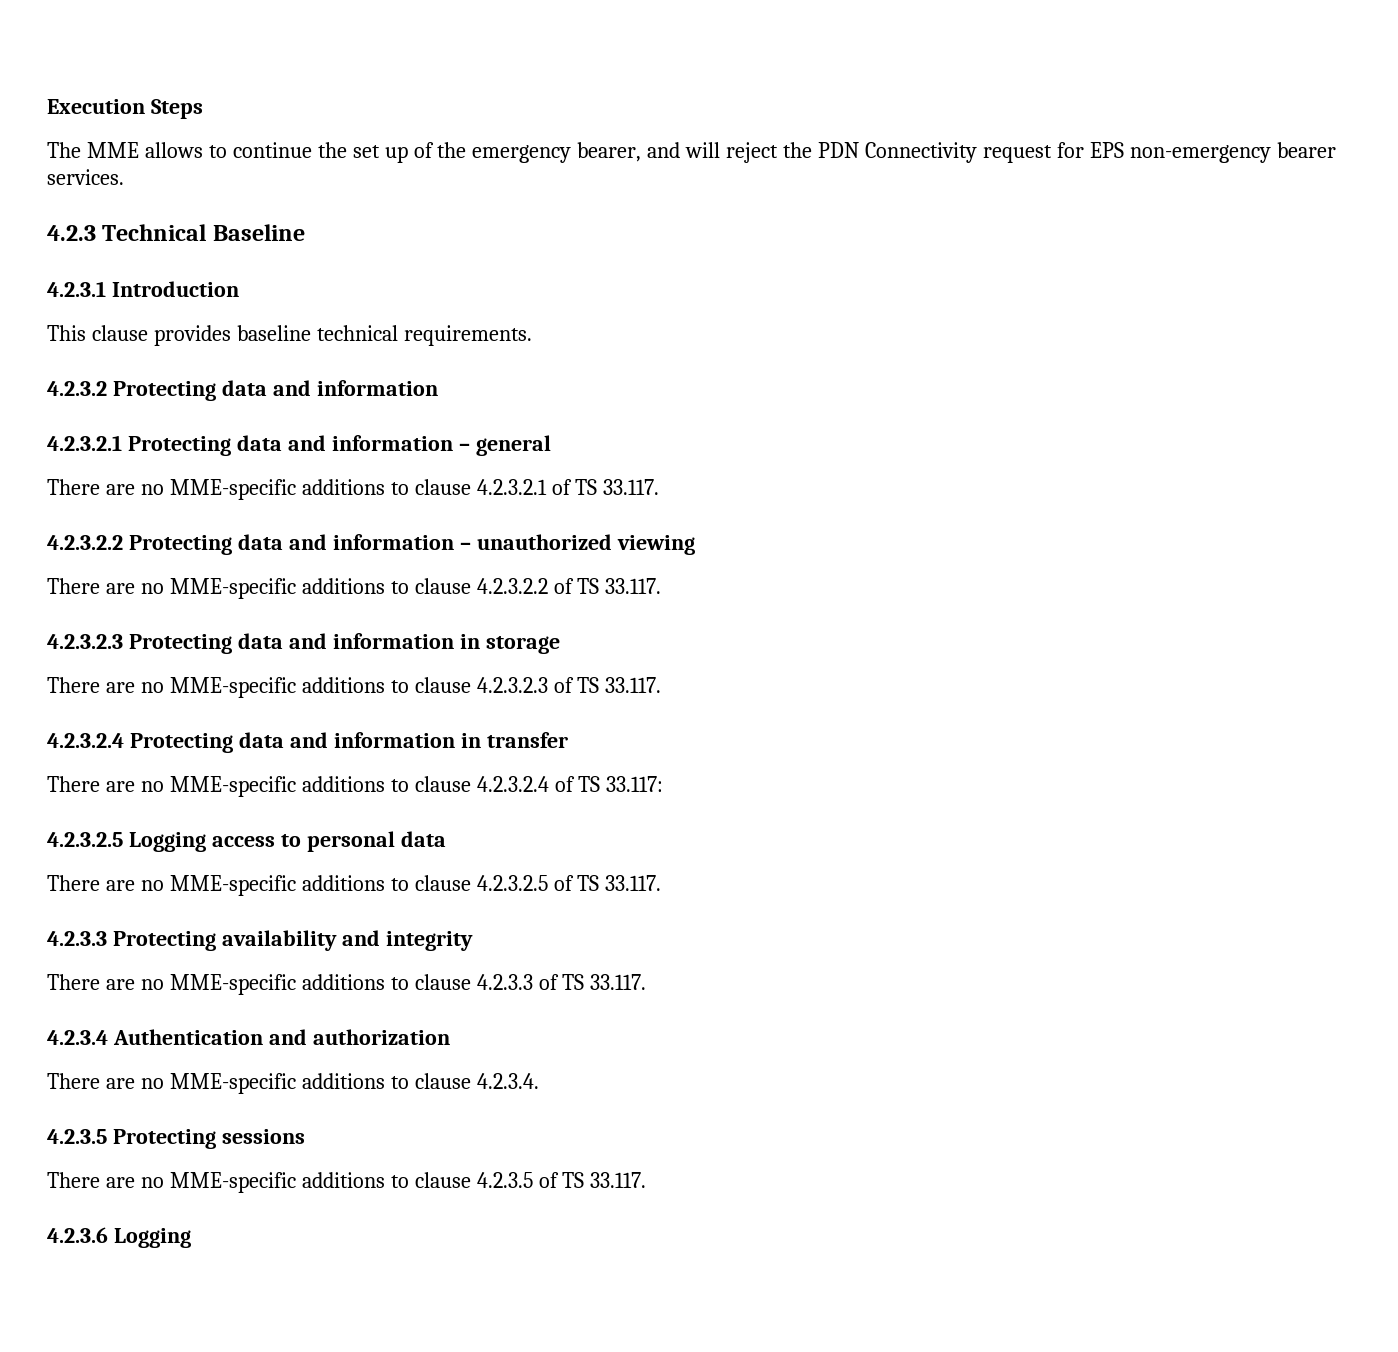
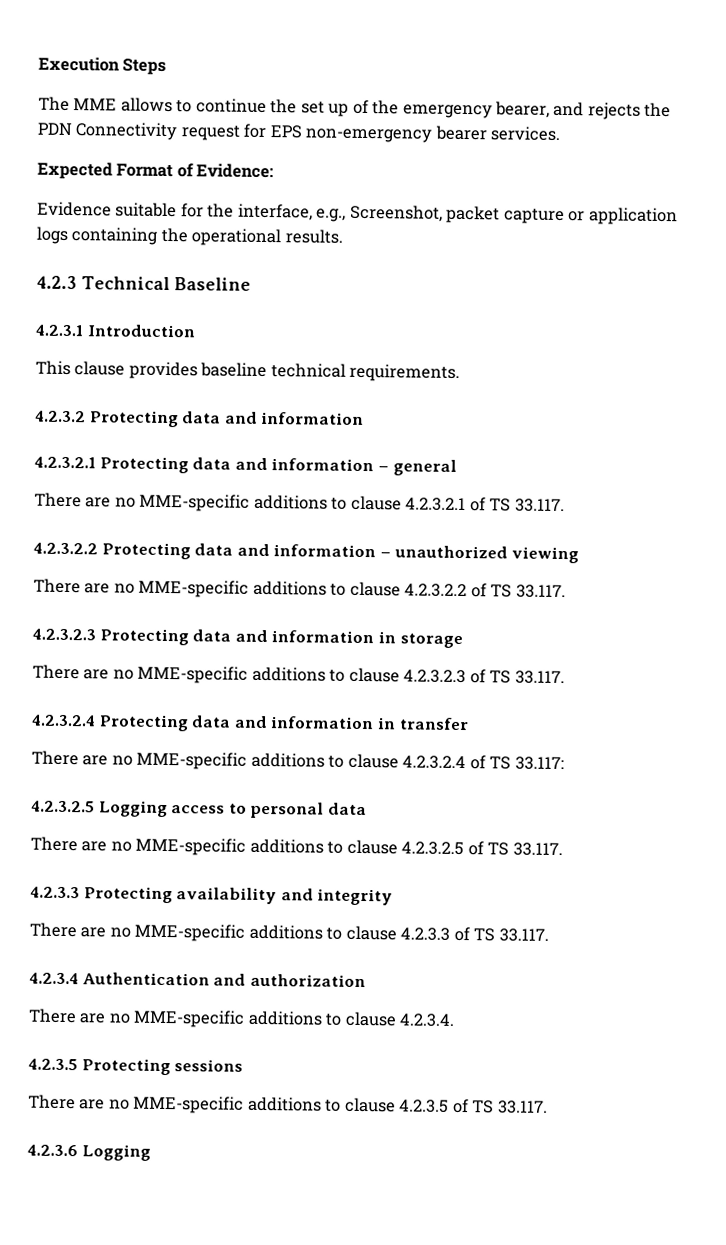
[685,142,779,163] will reject -> [587,102,641,120] rejects
(124, 177) none -> [37,161,275,180] [37,201,678,226] [36,226,343,247] // Expected Format of Evidence: // Evidence suitable for the interface, e.g., Screenshot, packet capture or application logs containing the operational results.

